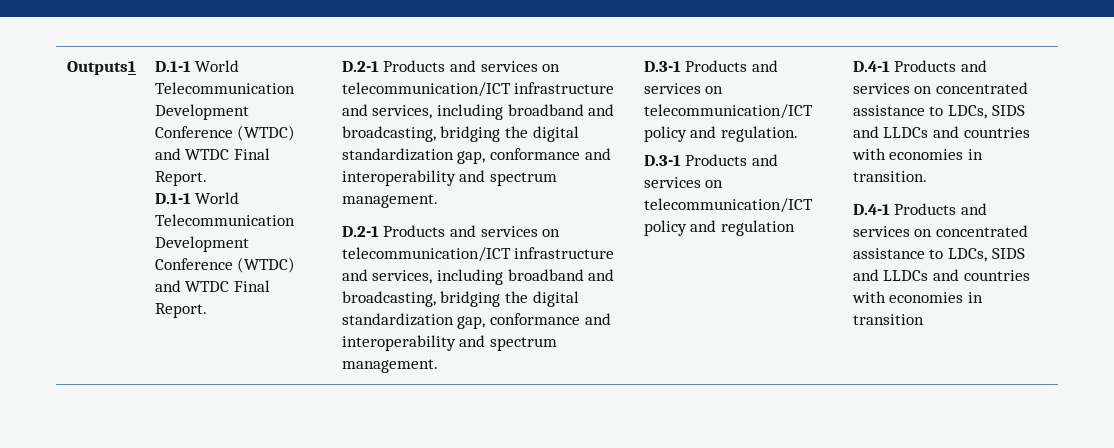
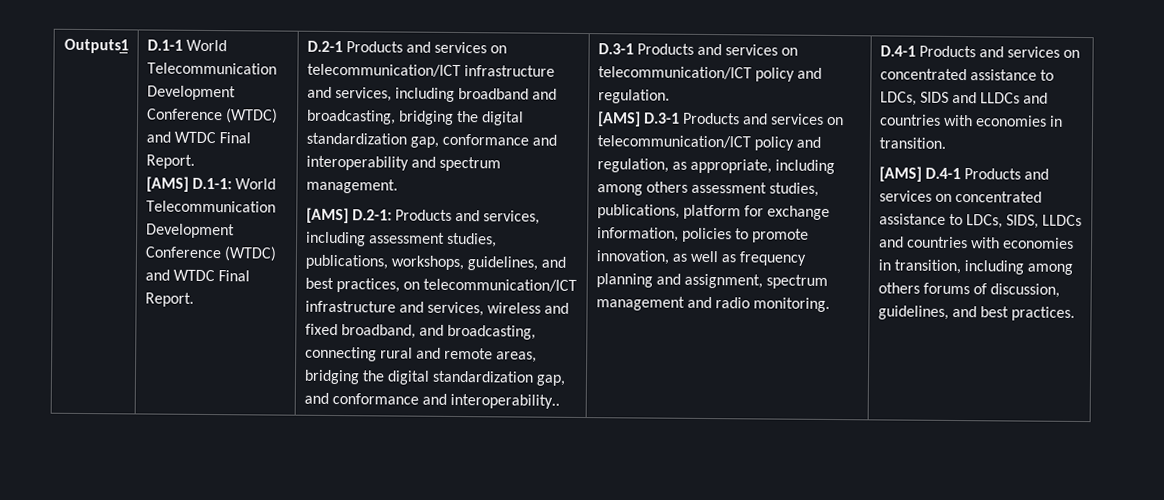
[154,193,191,204] D.1-1 -> [145,176,232,192] [AMS] D.1-1:
[341,225,561,237] [341,247,615,262] [341,269,615,285] [341,291,579,307] [341,313,611,329] [341,335,557,351] [341,359,438,373] D.2-1 Products and services on telecommunication/ICT infrastructure and services, including broadband and broadcasting, bridging the digital standardization gap, conformance and interoperability and spectrum management. -> [305,207,541,225] [305,231,497,248] [304,254,567,271] [304,277,578,293] [304,300,570,317] [304,323,537,340] [304,346,538,363] [303,369,566,386] [303,392,561,409] [AMS] D.2-1: Products and services, including assessment studies, publications, workshops, guidelines, and best practices, on telecommunication/ICT infrastructure and services, wireless and fixed broadband, and broadcasting, connecting rural and remote areas, bridging the digital standardization gap, and conformance and interoperability..
[643,154,778,166] [643,177,724,188] [643,198,813,213] [643,220,795,236] D.3-1 Products and services on telecommunication/ICT policy and regulation -> [596,111,845,127] [596,135,821,151] [596,158,836,175] [596,181,820,197] [596,204,831,220] [596,227,810,243] [595,250,807,266] [595,273,829,289] [595,296,831,312] [AMS] D.3-1 Products and services on telecommunication/ICT policy and regulation, as appropriate, including among others assessment studies, publications, platform for exchange information, policies to promote innovation, as well as frequency planning and assignment, spectrum management and radio monitoring.
[852,203,987,215] [852,225,1028,237] [852,248,1025,262] [852,269,1030,281] [851,291,983,303] [852,314,924,325] D.4-1 Products and services on concentrated assistance to LDCs, SIDS and LLDCs and countries with economies in transition -> [878,166,1050,182] [878,190,1042,203] [878,213,1083,229] [878,236,1075,249] [877,259,1074,275] [877,282,1061,298] [877,305,1076,321] [AMS] D.4-1 Products and services on concentrated assistance to LDCs, SIDS, LLDCs and countries with economies in transition, including among others forums of discussion, guidelines, and best practices.

